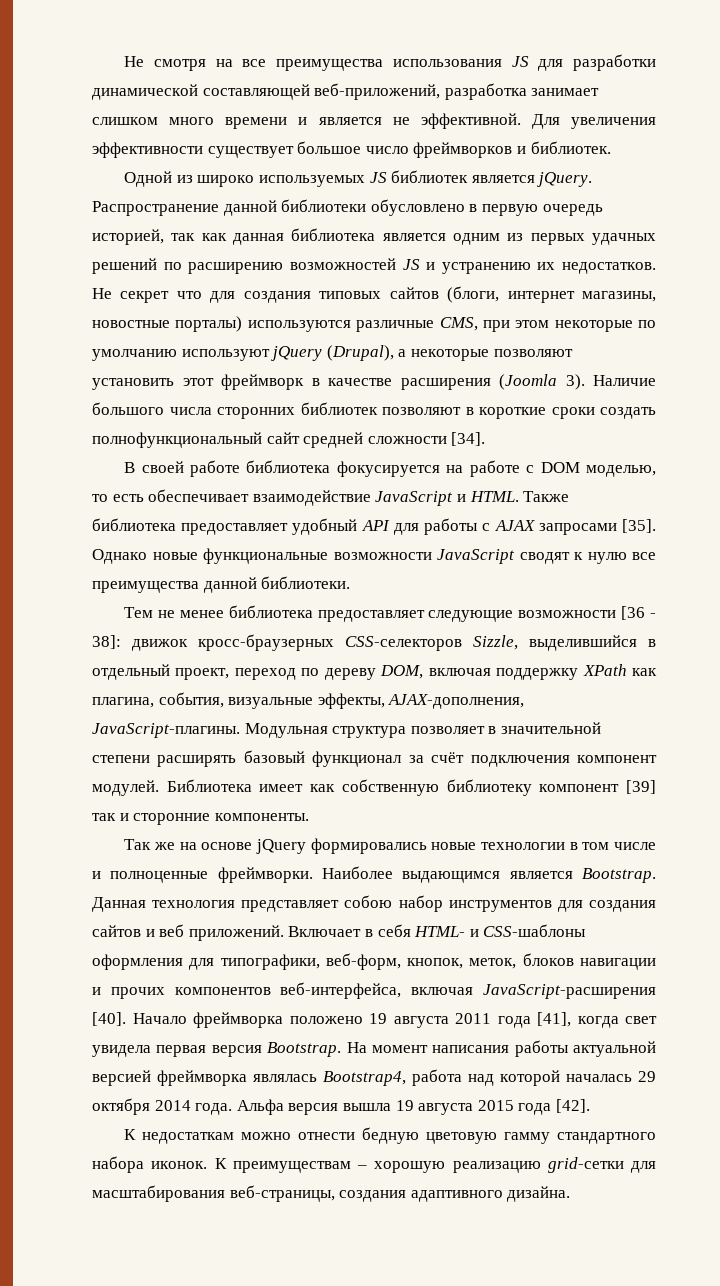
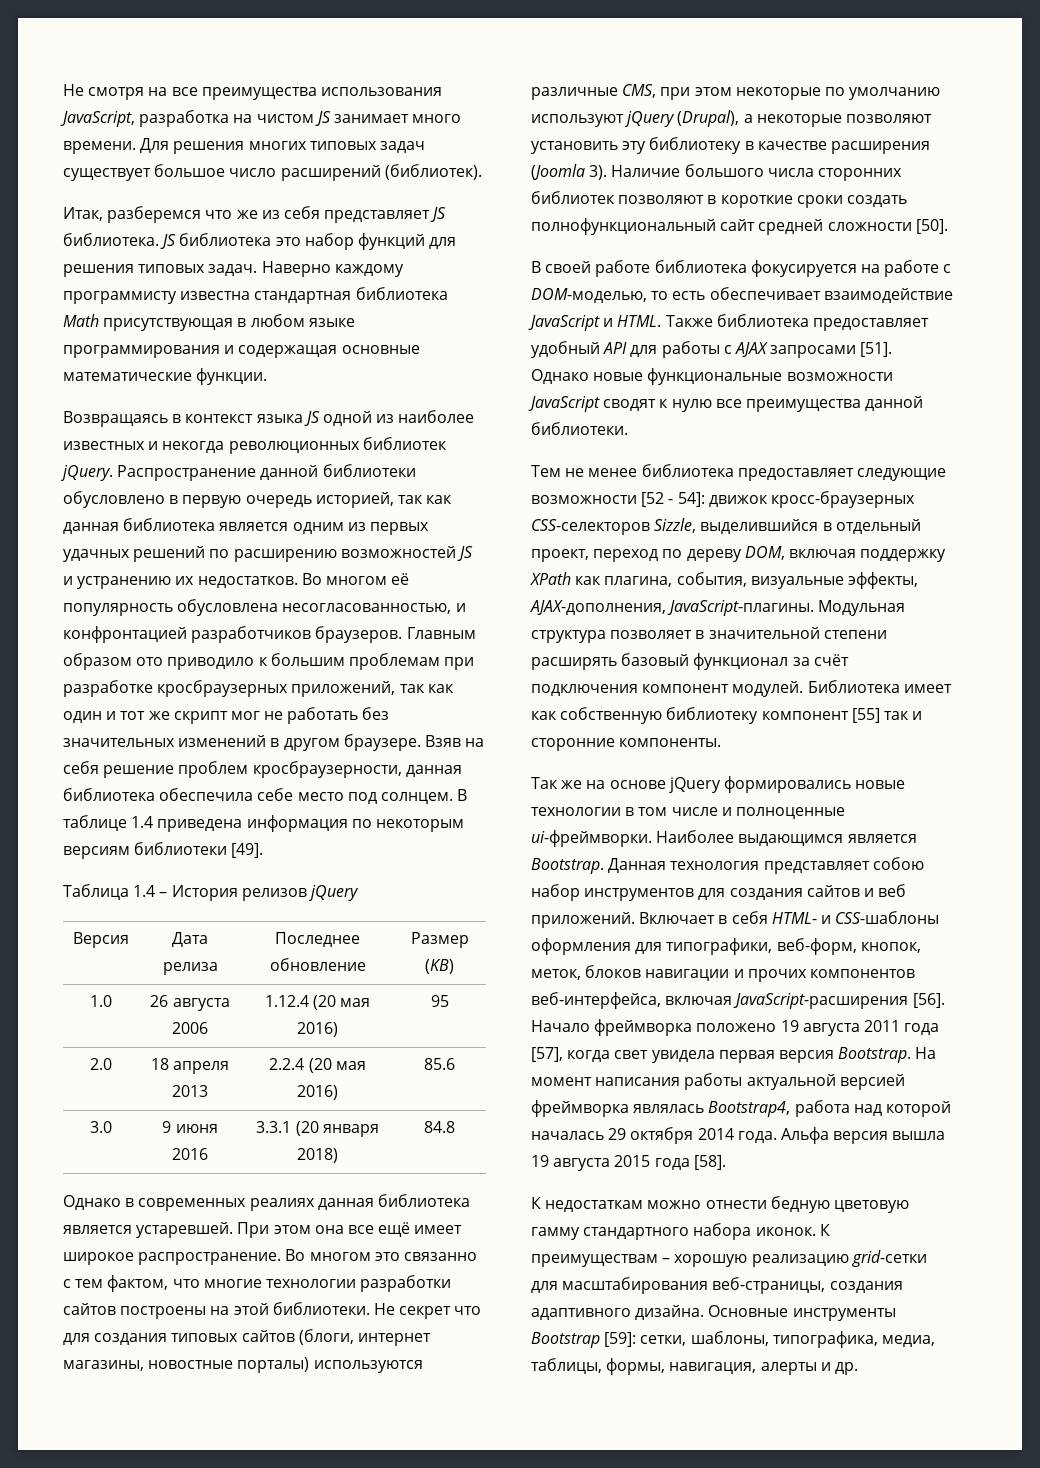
[511,54,656,71] [92,83,600,100] [92,113,656,129] [92,141,611,158] [124,170,535,187] JS для разработки динамической составляющей веб-приложений, разработка занимает слишком много времени и является не эффективной. Для увеличения эффективности существует большое число фреймворков и библиотек. // Одной из широко используемых JS библиотек является -> [60,110,462,127] [63,138,425,154] [63,164,482,181] [63,206,447,223] [63,233,457,250] [63,261,404,277] [63,287,448,304] [63,314,355,331] [63,345,420,358] [63,368,268,385] [63,410,475,427] [63,437,447,454] JavaScript, разработка на чистом JS занимает много времени. Для решения многих типовых задач существует большое число расширений (библиотек). // Итак, разберемся что же из себя представляет JS библиотека. JS библиотека это набор функций для решения типовых задач. Наверно каждому программисту известна стандартная библиотека Math присутствующая в любом языке программирования и содержащая основные математические функции. // Возвращаясь в контекст языка JS одной из наиболее известных и некогда революционных библиотек
(656, 268) none -> [301,573,410,585] [63,599,466,616] [63,626,476,643] [63,653,475,670] [63,680,454,697] [63,707,390,724] [63,734,485,751] [63,761,462,778] [63,788,468,804] [63,815,464,832] [63,842,264,859] [63,884,359,901] [73,932,129,948] [172,932,208,947] [162,962,218,975] [275,932,360,947] [269,958,366,971] [410,932,469,948] [425,959,454,974] [90,995,112,1007] [150,995,230,1011] [172,1022,208,1034] [264,995,371,1010] [297,1022,338,1037] [430,995,449,1007] [90,1058,112,1070] [150,1058,230,1074] [172,1085,208,1097] [269,1058,366,1073] [297,1085,338,1100] [424,1058,455,1070] [90,1121,112,1133] [162,1121,218,1133] [172,1148,208,1160] [256,1121,379,1137] [297,1148,338,1163] [424,1121,455,1133] [63,1194,470,1211] [63,1222,463,1238] [63,1249,477,1265] [63,1275,452,1292] [63,1302,370,1319] Во многом её популярность обусловлена несогласованностью, и конфронтацией разработчиков браузеров. Главным образом ото приводило к большим проблемам при разработке кросбраузерных приложений, так как один и тот же скрипт мог не работать без значительных изменений в другом браузере. Взяв на себя решение проблем кросбраузерности, данная библиотека обеспечила себе место под солнцем. В таблице 1.4 приведена информация по некоторым версиям библиотеки [49]. // Таблица 1.4 – История релизов jQuery // Версия | Дата релиза | Последнее обновление | Размер (KB) // 1.0 | 26 августа 2006 | 1.12.4 (20 мая 2016) | 95 // 2.0 | 18 апреля 2013 | 2.2.4 (20 мая 2016) | 85.6 // 3.0 | 9 июня 2016 | 3.3.1 (20 января 2018) | 84.8 // Однако в современных реалиях данная библиотека является устаревшей. При этом она все ещё имеет широкое распространение. Во многом это связанно с тем фактом, что многие технологии разработки сайтов построены на этой библиотеки.
[182,374,304,390] этот фреймворк -> [622,137,742,154] эту библиотеку
[451,432,486,446] [34]. -> [915,219,948,234] [50].
[540,462,656,477] DOM моделью, -> [531,288,647,303] DOM-моделью,
[622,519,656,533] [35]. -> [860,342,893,357] [51].
[621,606,656,620] [92,635,121,649] [36 - 38]: -> [641,492,705,507] [52 - 54]:
[626,780,656,794] [39] -> [851,708,880,723] [55]
[217,867,313,883] фреймворки. -> [531,830,652,847] ui-фреймворки.
[92,1012,126,1026] [40]. -> [912,993,945,1008] [56].
[537,1012,571,1027] [41], -> [531,1047,563,1062] [57],
[555,1099,590,1113] [42]. -> [693,1155,726,1170] [58].
(571, 1194) none -> [708,1305,896,1321] [531,1331,935,1348] [531,1358,858,1375] Основные инструменты Bootstrap [59]: сетки, шаблоны, типографика, медиа, таблицы, формы, навигация, алерты и др.

